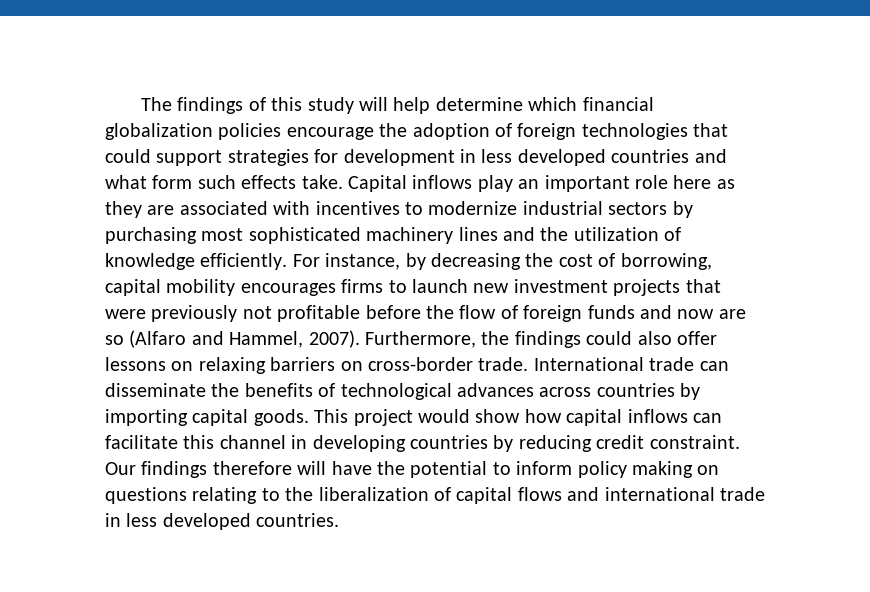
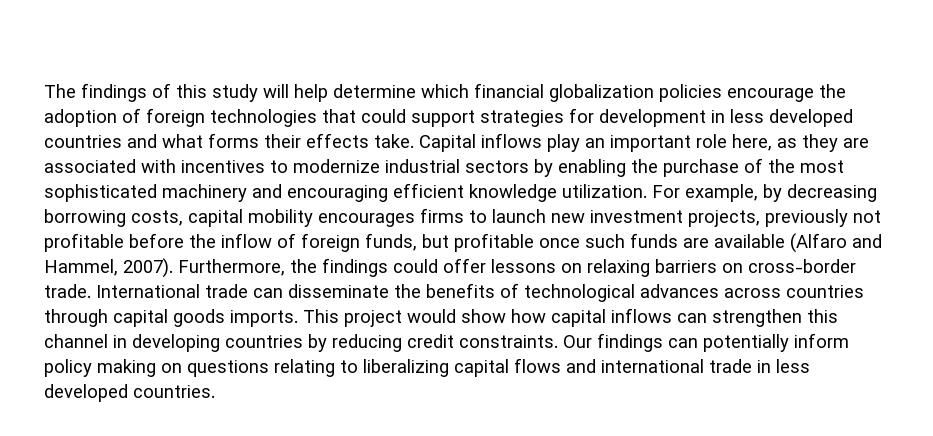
[152,175,236,189] form such -> [208,133,301,148] forms their
[673,175,712,189] here -> [732,134,772,151] here,
[105,227,682,244] [105,253,712,270] purchasing most sophisticated machinery lines and the utilization of knowledge efficiently. For instance, by decreasing the cost of borrowing, -> [558,158,844,177] [44,183,877,202] [44,209,183,227] enabling the purchase of the most sophisticated machinery and encouraging efficient knowledge utilization. For example, by decreasing borrowing costs,
[613,279,721,296] [105,309,146,319] projects that were -> [688,210,760,227] projects,
[459,305,746,322] [105,335,124,345] flow of foreign funds and now are so -> [221,233,785,252] inflow of foreign funds, but profitable once such funds are available
[637,331,672,345] also -> (438, 266) none
[680,383,701,400] [105,409,309,426] by importing capital goods. -> [44,309,298,327] through capital goods imports.
[105,435,178,449] facilitate -> [712,309,802,327] strengthen
[649,435,740,449] constraint. -> [459,335,558,348] constraints.
[212,461,511,478] therefore will have the potential to -> [668,334,789,352] can potentially
[285,487,451,501] the liberalization of -> [363,359,449,377] liberalizing

